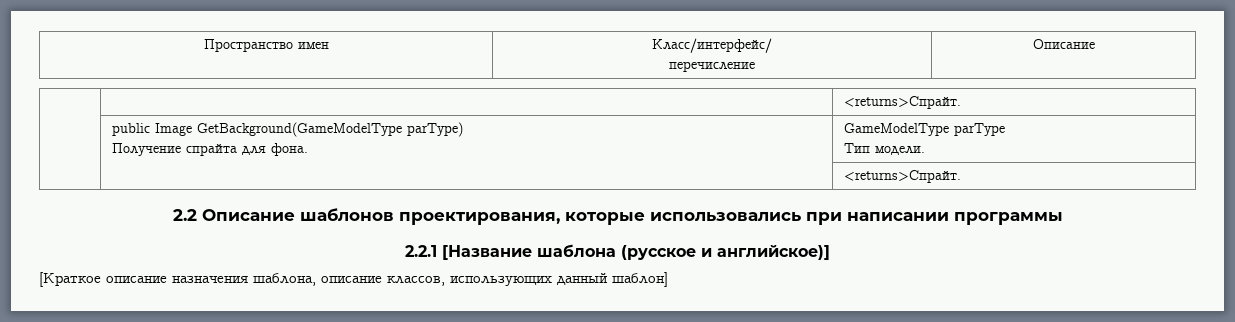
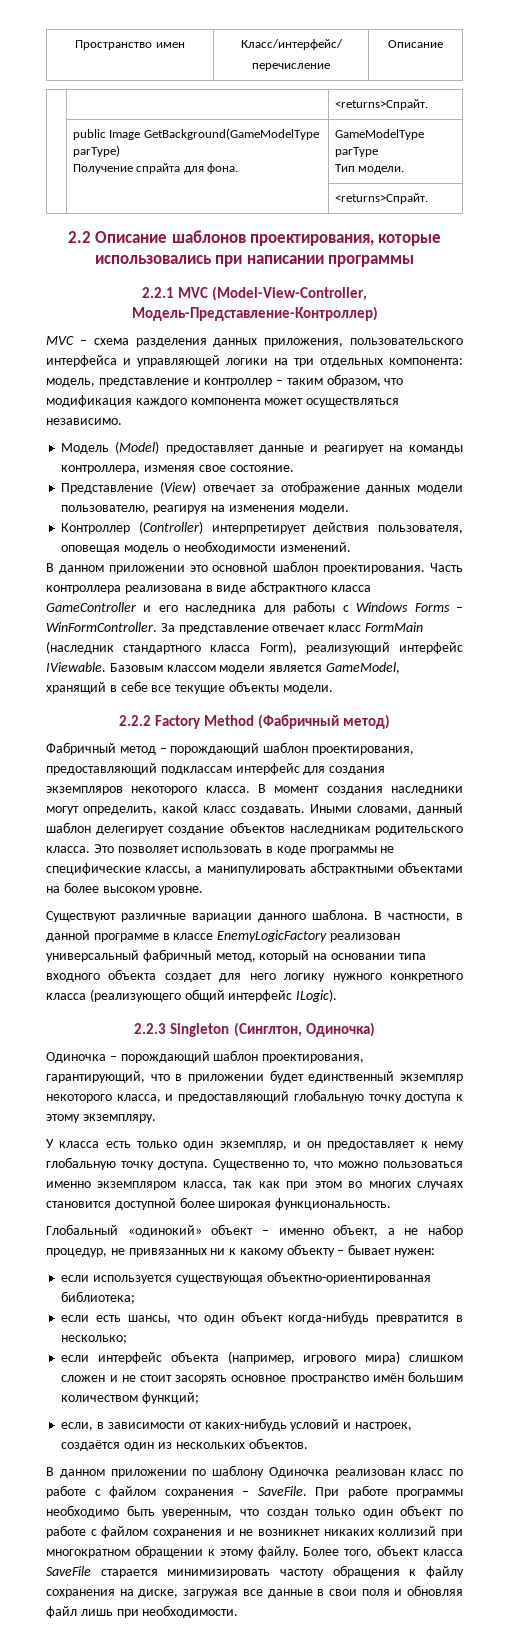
[442,244,830,260] [39,272,668,287] [Название шаблона (русское и английское)] // [Краткое описание назначения шаблона, описание классов, использующих данный шаблон] -> [178,286,368,301] [131,306,378,321] [46,336,463,347] [46,355,463,367] [46,374,404,387] [46,395,400,407] [46,418,122,425] [61,441,463,454] [61,465,294,474] [61,481,463,494] [61,505,349,514] [61,521,463,534] [61,541,351,554] [46,561,463,574] [46,581,371,594] [46,601,464,614] [46,622,423,634] [46,641,463,654] [46,662,400,674] [46,681,333,694] [118,714,391,729] [46,742,414,755] [46,763,386,775] [46,784,463,795] [46,803,463,815] [46,822,464,835] [46,844,395,855] [46,862,463,875] [46,882,204,895] [46,909,463,922] [46,930,400,942] [46,949,426,962] [46,969,463,982] [46,989,338,1002] [134,1022,375,1037] [46,1050,365,1063] [46,1070,463,1083] [46,1090,464,1103] [46,1114,156,1123] [46,1139,465,1150] [46,1157,463,1170] [46,1181,464,1190] [46,1197,392,1210] [46,1224,463,1237] [46,1244,436,1257] [61,1271,431,1284] [61,1291,136,1304] [61,1311,463,1324] [61,1335,128,1344] [61,1351,463,1364] [61,1371,463,1384] [61,1392,200,1404] [61,1418,412,1431] [61,1438,308,1451] [46,1465,463,1478] [46,1485,463,1498] [46,1505,463,1518] [46,1525,464,1538] [46,1545,463,1558] [46,1565,465,1578] [46,1585,463,1598] [46,1605,239,1618] MVC (Model-View-Controller, Модель-Представление-Контроллер) // MVC – схема разделения данных приложения, пользовательского интерфейса и управляющей логики на три отдельных компонента: модель, представление и контроллер – таким образом, что модификация каждого компонента может осуществляться независимо. // Модель (Model) предоставляет данные и реагирует на команды контроллера, изменяя свое состояние. // Представление (View) отвечает за отображение данных модели пользователю, реагируя на изменения модели. // Контроллер (Controller) интерпретирует действия пользователя, оповещая модель о необходимости изменений. // В данном приложении это основной шаблон проектирования. Часть контроллера реализована в виде абстрактного класса GameController и его наследника для работы с Windows Forms – WinFormController. За представление отвечает класс FormMain (наследник стандартного класса Form), реализующий интерфейс IViewable. Базовым классом модели является GameModel, хранящий в себе все текущие объекты модели. // 2.2.2 Factory Method (Фабричный метод) // Фабричный метод – порождающий шаблон проектирования, предоставляющий подклассам интерфейс для создания экземпляров некоторого класса. В момент создания наследники могут определить, какой класс создавать. Иными словами, данный шаблон делегирует создание объектов наследникам родительского класса. Это позволяет использовать в коде программы не специфические классы, а манипулировать абстрактными объектами на более высоком уровне. // Существуют различные вариации данного шаблона. В частности, в данной программе в классе EnemyLogicFactory реализован универсальный фабричный метод, который на основании типа входного объекта создает для него логику нужного конкретного класса (реализующего общий интерфейс ILogic). // 2.2.3 Singleton (Синглтон, Одиночка) // Одиночка – порождающий шаблон проектирования, гарантирующий, что в приложении будет единственный экземпляр некоторого класса, и предоставляющий глобальную точку доступа к этому экземпляру. // У класса есть только один экземпляр, и он предоставляет к нему глобальную точку доступа. Существенно то, что можно пользоваться именно экземпляром класса, так как при этом во многих случаях становится доступной более широкая функциональность. // Глобальный «одинокий» объект – именно объект, а не набор процедур, не привязанных ни к какому объекту – бывает нужен: // если используется существующая объектно-ориентированная библиотека; // если есть шансы, что один объект когда-нибудь превратится в несколько; // если интерфейс объекта (например, игрового мира) слишком сложен и не стоит засорять основное пространство имён большим количеством функций; // если, в зависимости от каких-нибудь условий и настроек, создаётся один из нескольких объектов. // В данном приложении по шаблону Одиночка реализован класс по работе с файлом сохранения – SaveFile. При работе программы необходимо быть уверенным, что создан только один объект по работе с файлом сохранения и не возникнет никаких коллизий при многократном обращении к этому файлу. Более того, объект класса SaveFile старается минимизировать частоту обращения к файлу сохранения на диске, загружая все данные в свои поля и обновляя файл лишь при необходимости.

